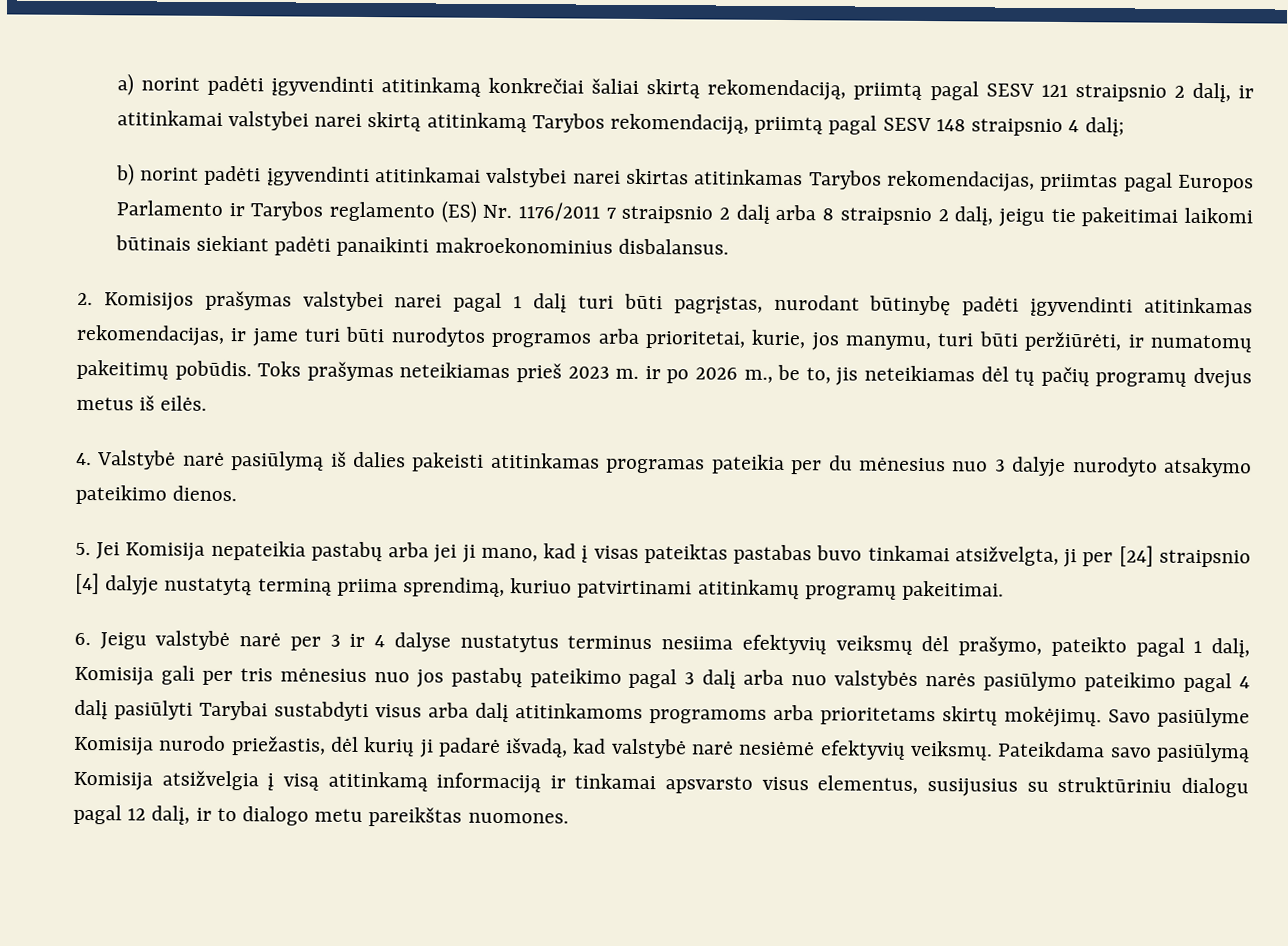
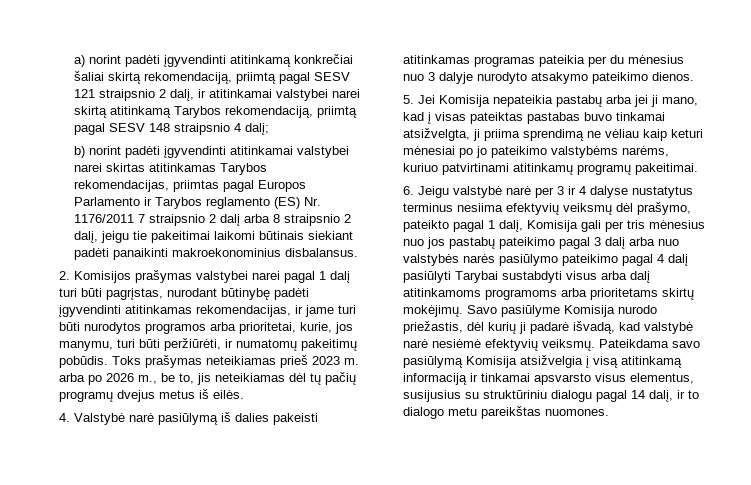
[644,366,661,380] ir -> [59,373,86,382] arba
[1082,545,1251,568] [74,572,505,598] per [24] straipsnio [4] dalyje nustatytą terminą priima sprendimą, -> [484,129,704,141] [403,146,670,158] priima sprendimą ne vėliau kaip keturi mėnesiai po jo pateikimo valstybėms narėms,
[127,808,147,821] 12 -> [631,390,646,399] 14

